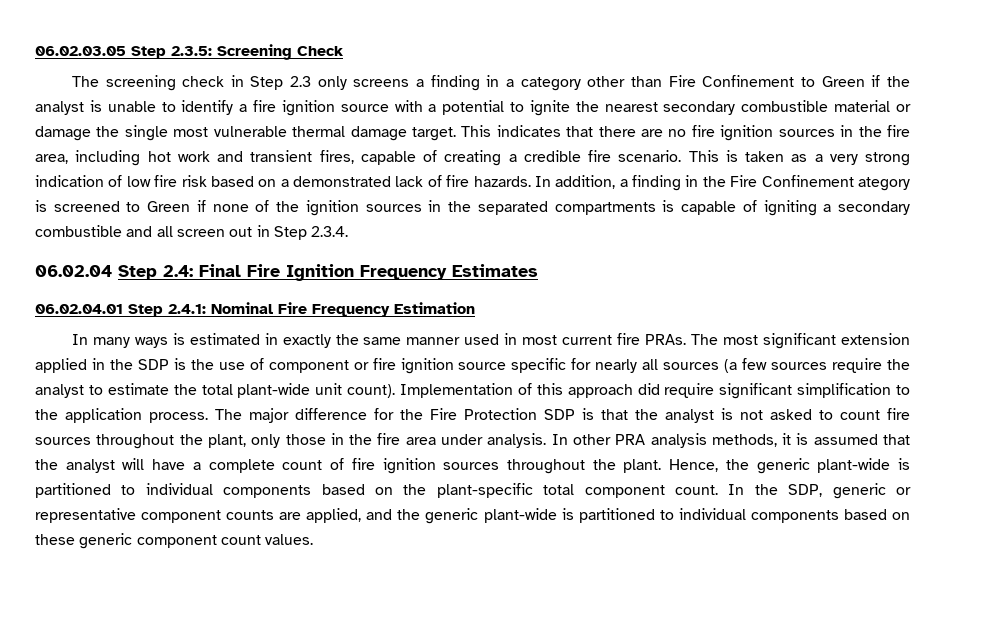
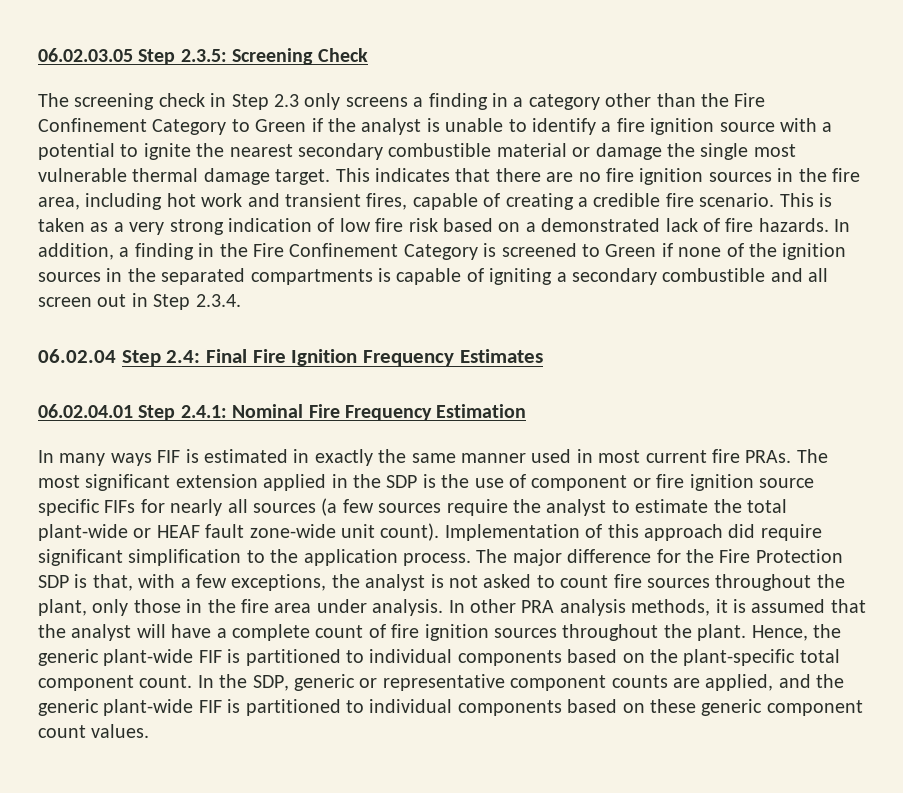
[668,75,795,87] Fire Confinement -> [700,93,766,107] [38,118,227,135] the Fire Confinement Category
[858,177,911,191] ategory -> [403,244,478,260] Category
(168, 342) none -> [157,450,181,463] FIF
(567, 365) none -> [104,500,136,513] FIFs
(311, 390) none -> [133,524,336,538] or HEAF fault zone-wide
[601,409,628,420] that -> [92,574,327,591] that, with a few exceptions,
(891, 465) none -> [198,650,222,663] FIF
(557, 515) none -> [198,700,222,713] FIF

